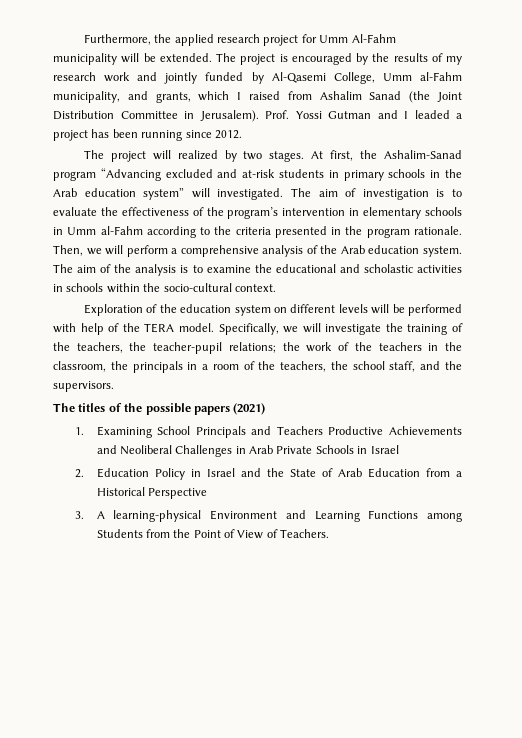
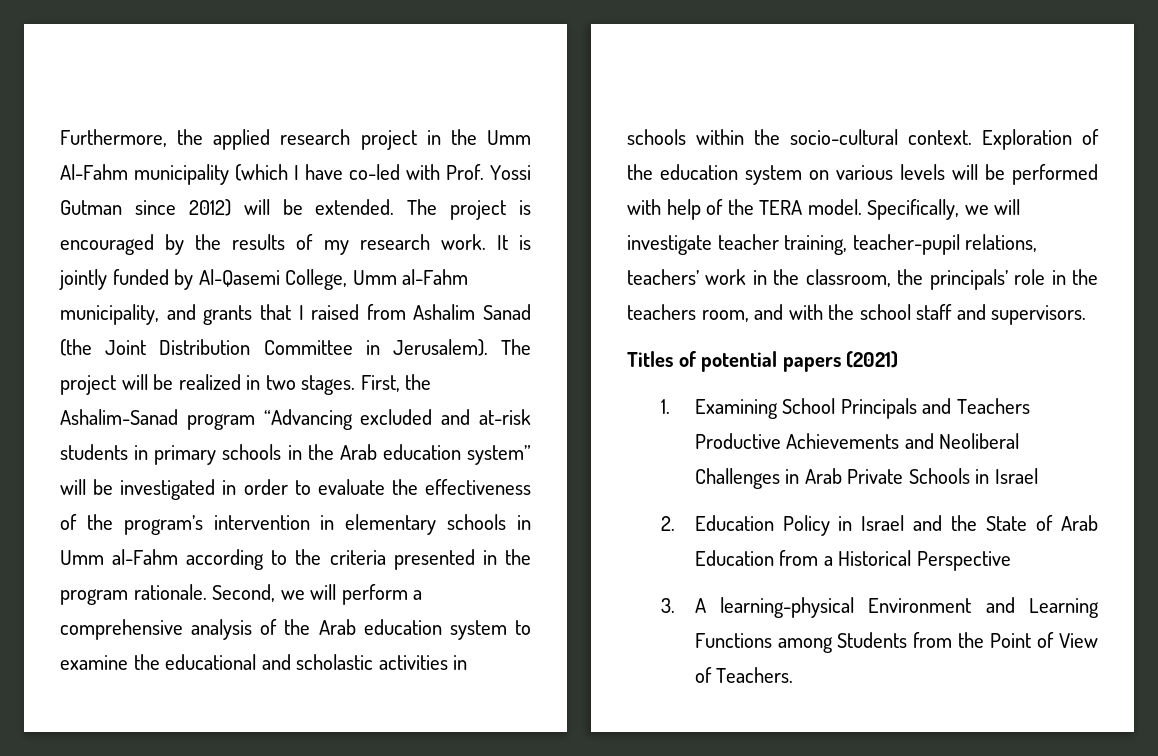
[301,34,317,43] for -> [426,129,477,145] in the
(117, 59) none -> [234,164,532,181] [60,199,231,216] (which I have co-led with Prof. Yossi Gutman since 2012)
[104,72,158,82] work and -> [440,234,531,250] work. It is
[155,91,230,103] grants, which -> [203,304,291,325] grants that
[265,110,462,119] [53,129,242,141] [83,150,354,162] Prof. Yossi Gutman and I leaded a project has been running since 2012. // The project will realized by two stages. At first, -> [501,339,531,355] [60,374,400,395] The project will be realized in two stages. First,
[217,188,445,200] investigated. The aim of investigation is -> [93,479,288,500] be investigated in order
[53,245,83,256] Then, -> [212,584,276,602] Second,
[423,246,463,257] [53,264,189,276] system. The aim of the analysis is -> [449,620,507,640] system
(276, 288) // -> (972, 137) none
[290,304,336,313] different -> [836,165,893,180] various
[385,323,463,335] [53,342,463,354] [53,361,463,373] [53,381,114,392] [53,403,191,415] the training of the teachers, the teacher-pupil relations; the work of the teachers in the classroom, the principals in a room of the teachers, the school staff, and the supervisors. // The titles of the possible -> [717,234,1038,255] [627,269,1098,290] [627,304,1087,325] [627,351,778,372] teacher training, teacher-pupil relations, teachers’ work in the classroom, the principals’ role in the teachers room, and with the school staff and supervisors. // Titles of potential

